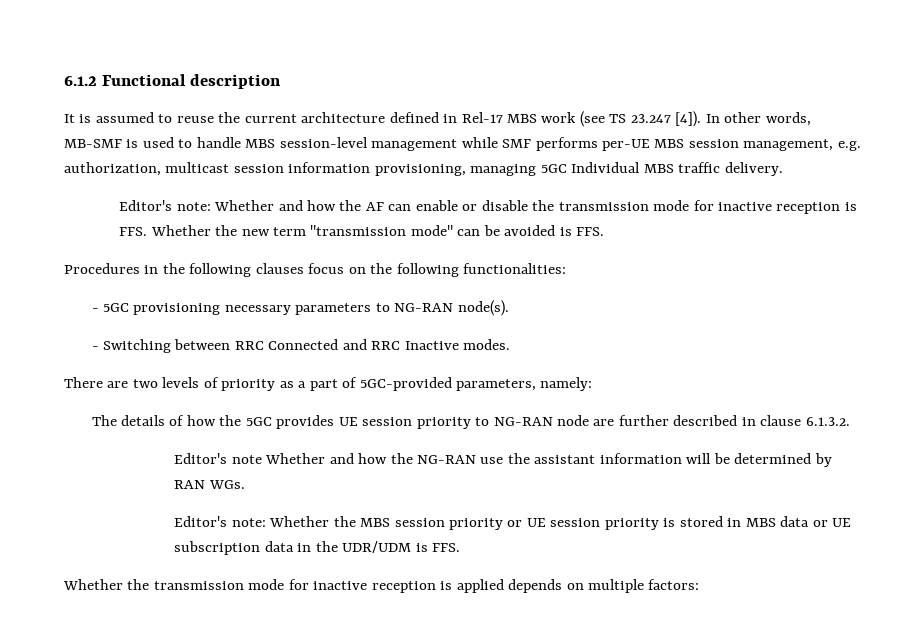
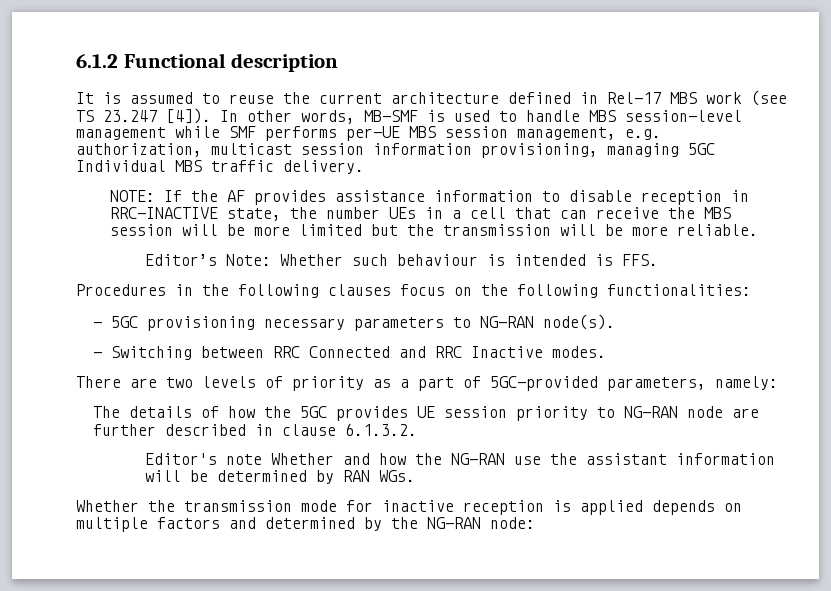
[119,200,857,214] [119,225,556,236] Editor's note: Whether and how the AF can enable or disable the transmission mode for inactive reception is FFS. Whether the new term "transmission mode" can be avoided -> [110,190,750,205] [110,207,732,221] [110,224,759,236] [144,254,586,266] NOTE: If the AF provides assistance information to disable reception in RRC-INACTIVE state, the number UEs in a cell that can receive the MBS session will be more limited but the transmission will be more reliable. // Editor’s Note: Whether such behaviour is intended
[174,516,852,530] [174,541,461,555] // Editor's note: Whether the MBS session priority or UE session priority is stored in MBS data or UE subscription data in the UDR/UDM is FFS. -> (415, 476) none
[648,579,700,590] factors: -> [157,517,535,531] factors and determined by the NG-RAN node:

